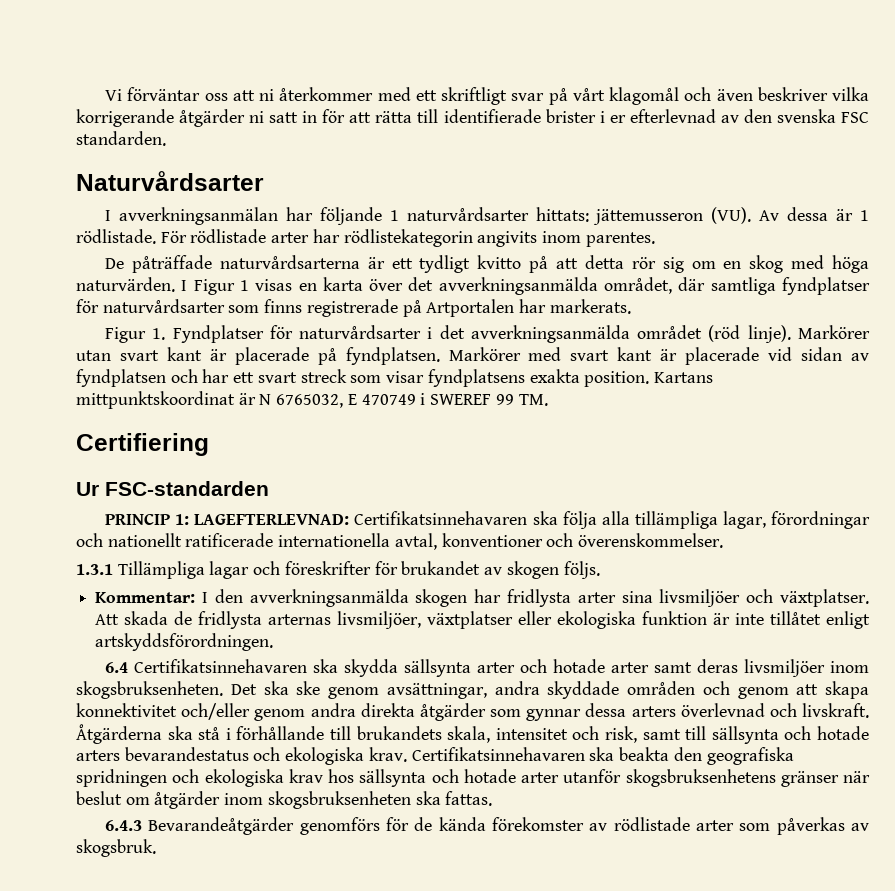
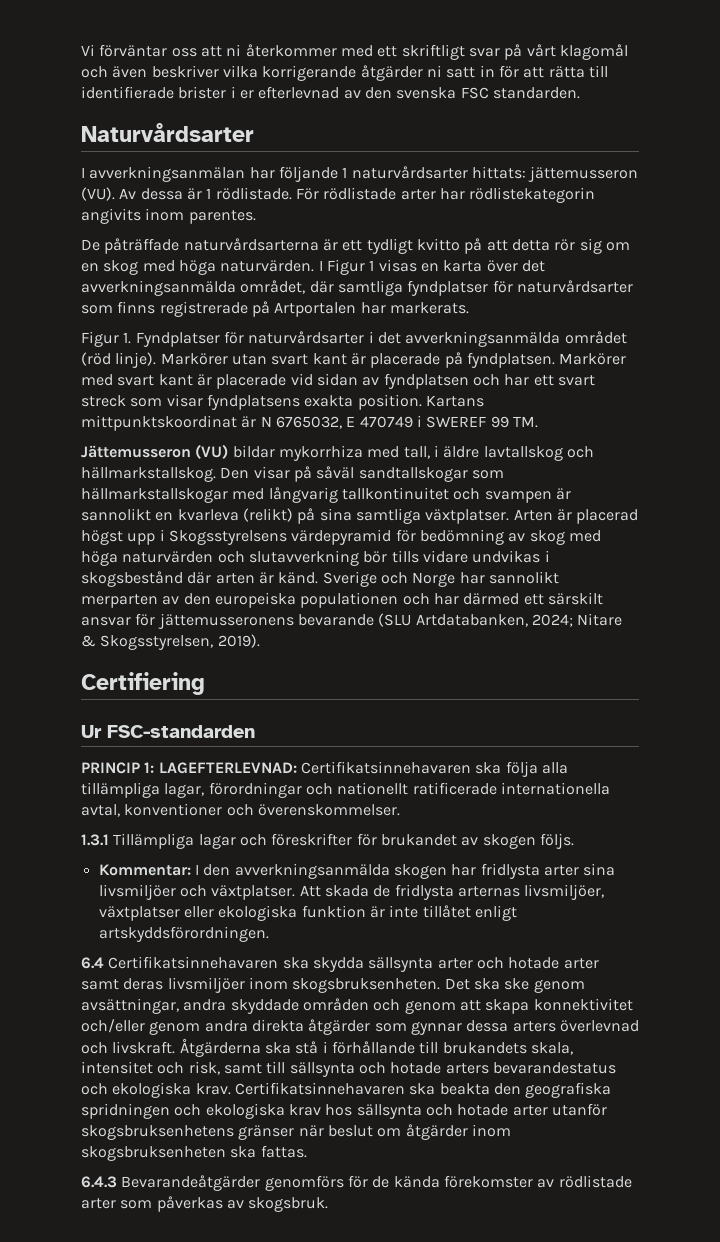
(548, 400) none -> [81,444,594,461] [81,466,504,482] [81,487,571,503] [81,508,639,524] [81,529,601,545] [81,550,550,566] [81,571,559,587] [81,592,603,608] [81,613,623,629] [81,634,260,650] // Jättemusseron (VU) bildar mykorrhiza med tall, i äldre lavtallskog och hällmarkstallskog. Den visar på såväl sandtallskogar som hällmarkstallskogar med långvarig tallkontinuitet och svampen är sannolikt en kvarleva (relikt) på sina samtliga växtplatser. Arten är placerad högst upp i Skogsstyrelsens värdepyramid för bedömning av skog med höga naturvärden och slutavverkning bör tills vidare undvikas i skogsbestånd där arten är känd. Sverige och Norge har sannolikt merparten av den europeiska populationen och har därmed ett särskilt ansvar för jättemusseronens bevarande (SLU Artdatabanken, 2024; Nitare & Skogsstyrelsen, 2019).

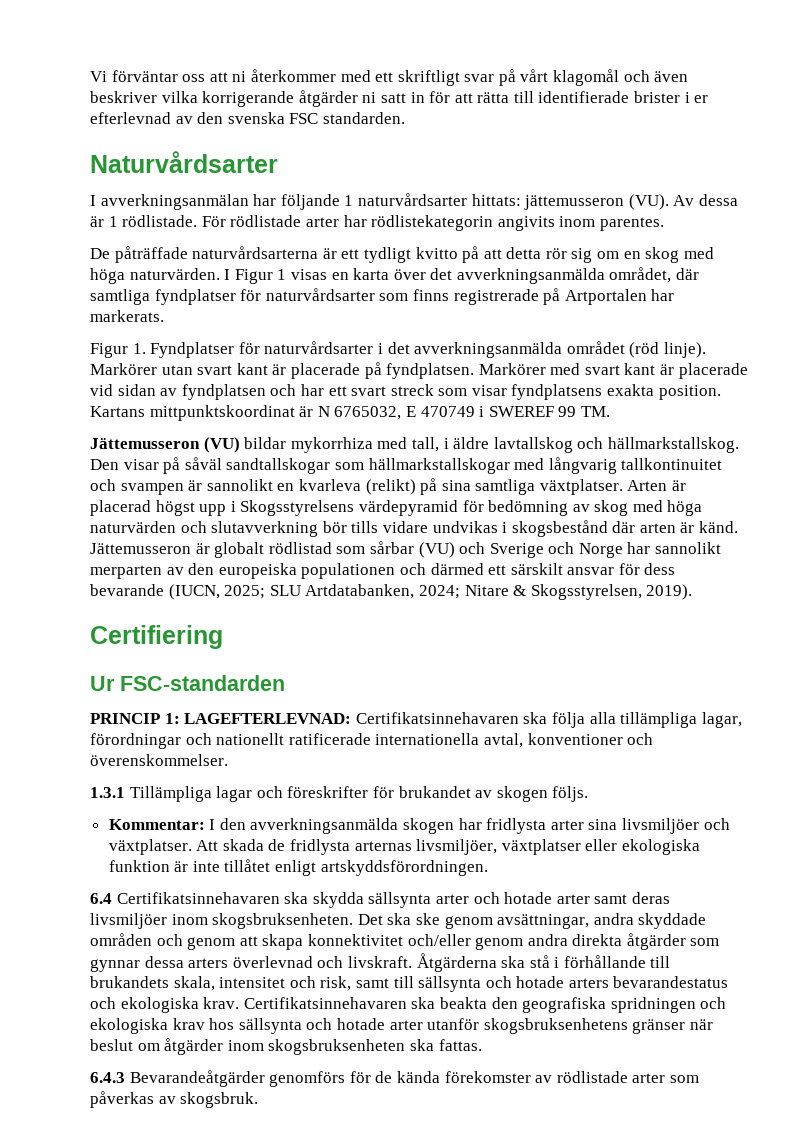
(319, 578) none -> [90,541,486,558] Jättemusseron är globalt rödlistad som sårbar (VU) och
[433,593,459,605] har -> (426, 569) none
[157,613,412,629] jättemusseronens bevarande (SLU -> [644,563,676,575] [90,584,301,600] dess bevarande (IUCN, 2025; SLU

